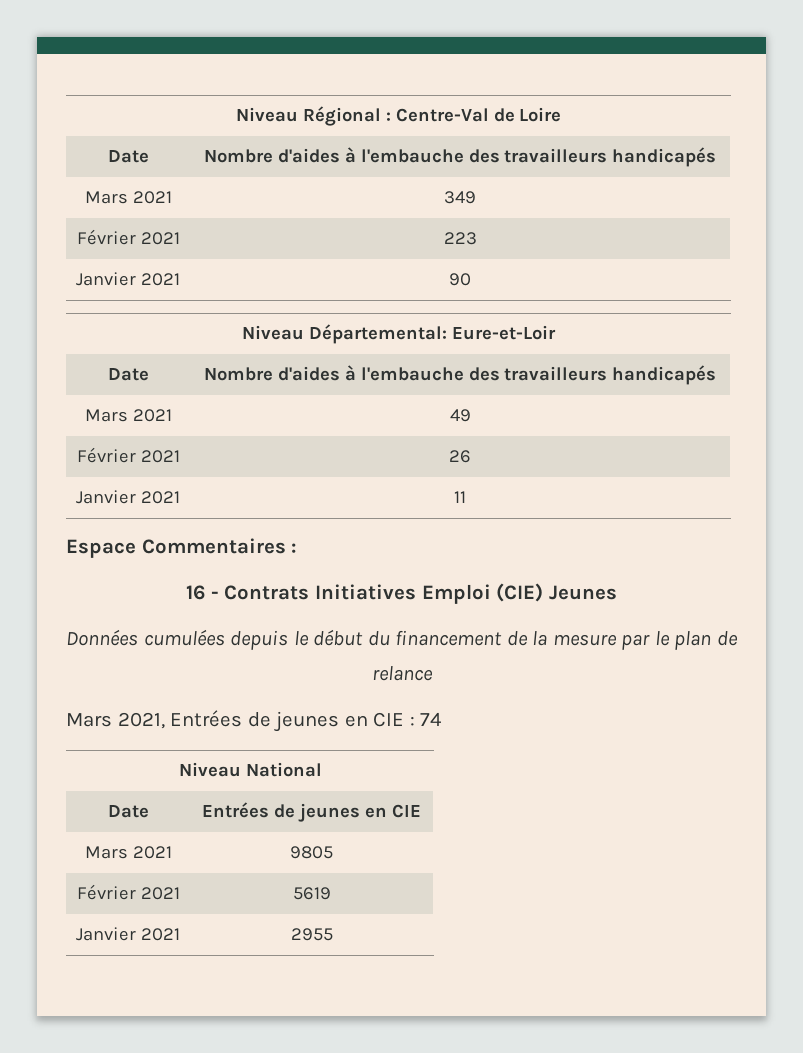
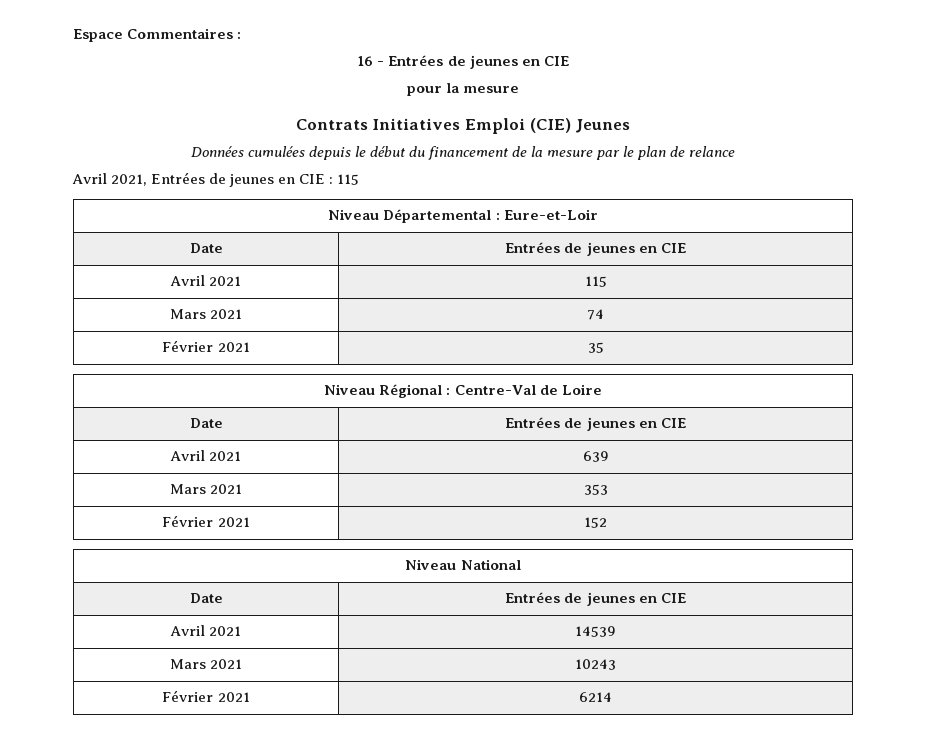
[235,106,562,126] [107,150,149,163] [203,147,717,167] [84,191,172,204] [444,191,476,204] [76,229,180,245] [443,232,477,245] [76,272,180,286] [449,273,471,286] [242,324,556,344] [107,368,149,381] [203,365,717,385] [84,409,172,422] [449,409,471,422] [76,447,180,463] [449,450,471,463] [76,490,180,504] [454,491,466,503] Niveau Régional : Centre-Val de Loire // Date | Nombre d'aides à l'embauche des travailleurs handicapés // Mars 2021 | 349 // Février 2021 | 223 // Janvier 2021 | 90 // Niveau Départemental: Eure-et-Loir // Date | Nombre d'aides à l'embauche des travailleurs handicapés // Mars 2021 | 49 // Février 2021 | 26 // Janvier 2021 | 11 // -> (73, 35) none
(219, 595) none -> [388,55,569,69] [406,83,520,96] Entrées de jeunes en CIE // pour la mesure //
[66,713,112,727] Mars -> [72,173,107,184] Avril
[420,712,442,726] 74 -> [337,174,360,185] [328,209,598,223] [189,243,223,253] [505,242,686,256] [169,275,242,286] [584,276,607,287] [169,309,243,319] [587,309,604,320] [162,340,250,352] [587,342,604,353] [324,384,602,398] [189,418,223,428] [505,417,686,431] [169,450,242,461] [582,451,609,462] [169,484,243,494] [583,484,608,495] [162,515,250,527] [584,517,607,528] 115 // Niveau Départemental : Eure-et-Loir // Date | Entrées de jeunes en CIE // Avril 2021 | 115 // Mars 2021 | 74 // Février 2021 | 35 // Niveau Régional : Centre-Val de Loire // Date | Entrées de jeunes en CIE // Avril 2021 | 639 // Mars 2021 | 353 // Février 2021 | 152
[84,846,172,859] [290,846,333,859] [76,884,180,900] [292,887,331,900] [76,927,180,941] [290,928,333,941] // Mars 2021 | 9805 // Février 2021 | 5619 // Janvier 2021 | 2955 -> [169,625,242,636] [575,626,616,637] [169,659,243,669] [575,659,616,670] [162,690,250,702] [579,692,612,702] // Avril 2021 | 14539 // Mars 2021 | 10243 // Février 2021 | 6214

